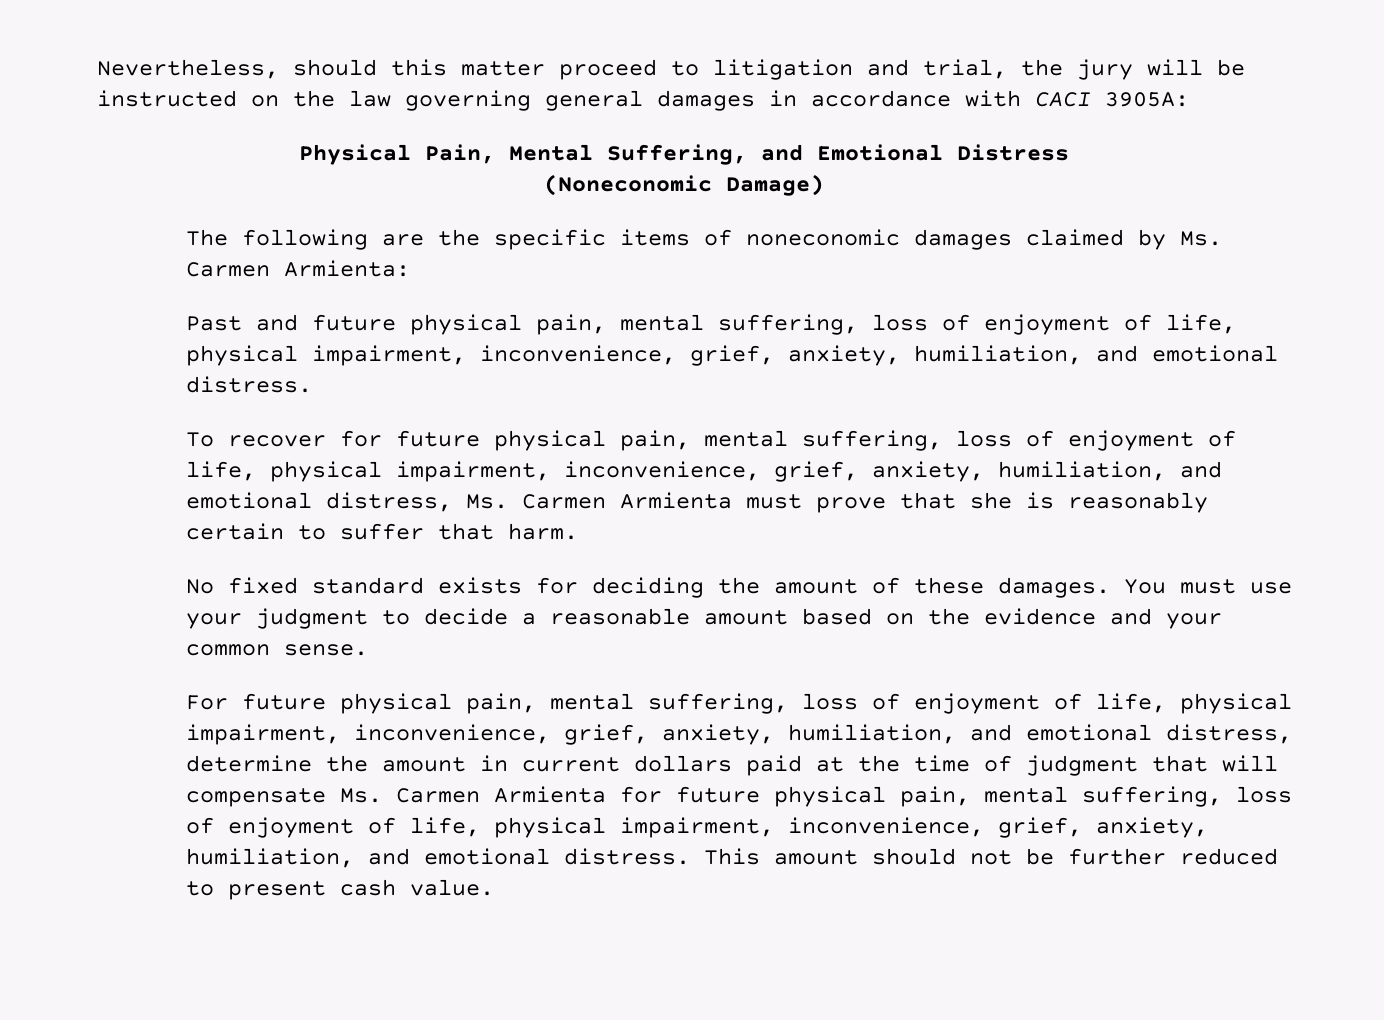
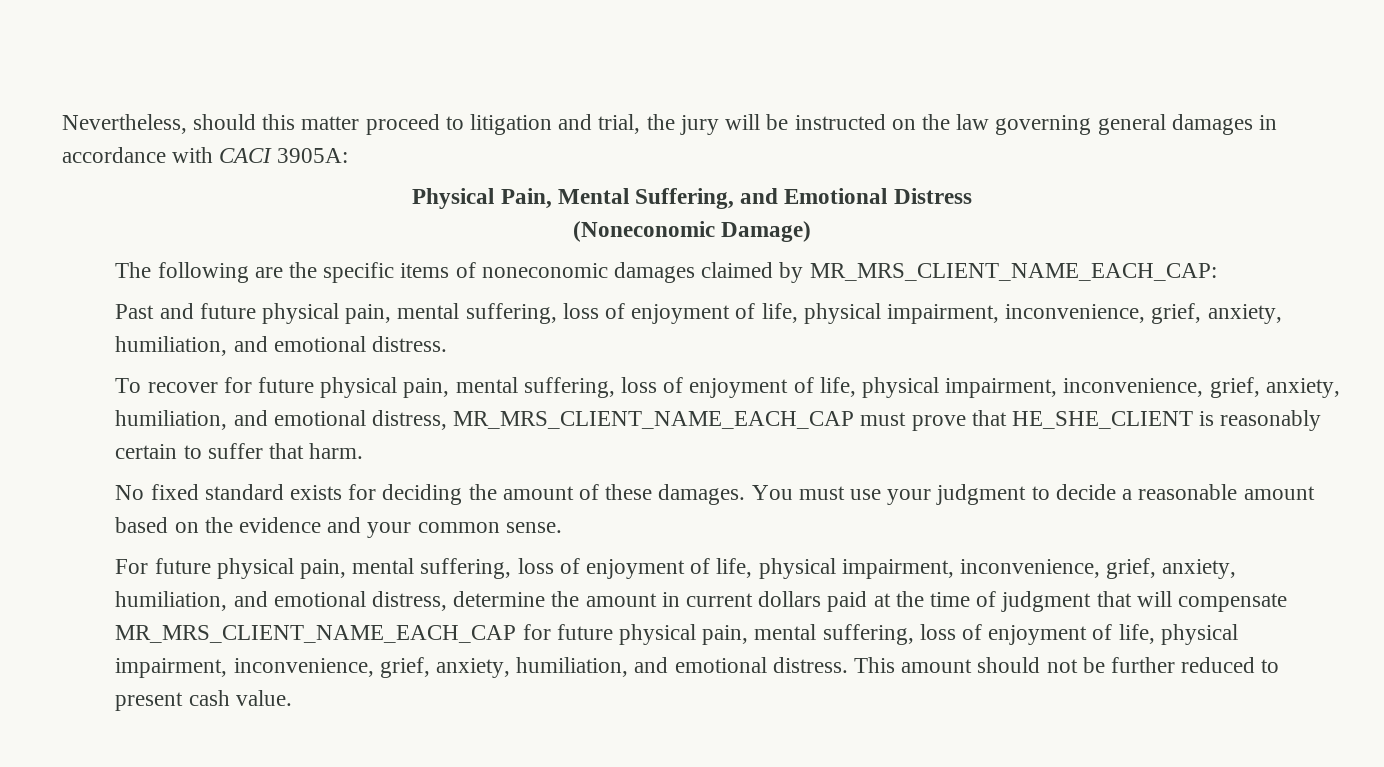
[1179,231,1222,246] [185,260,410,277] Ms. Carmen Armienta: -> [809,263,1217,281] MR_MRS_CLIENT_NAME_EACH_CAP:
[465,492,732,509] Ms. Carmen Armienta -> [453,411,855,429] MR_MRS_CLIENT_NAME_EACH_CAP
[969,492,1012,509] she -> [1012,411,1194,429] HE_SHE_CLIENT
[339,786,606,803] Ms. Carmen Armienta -> [115,625,517,643] MR_MRS_CLIENT_NAME_EACH_CAP

